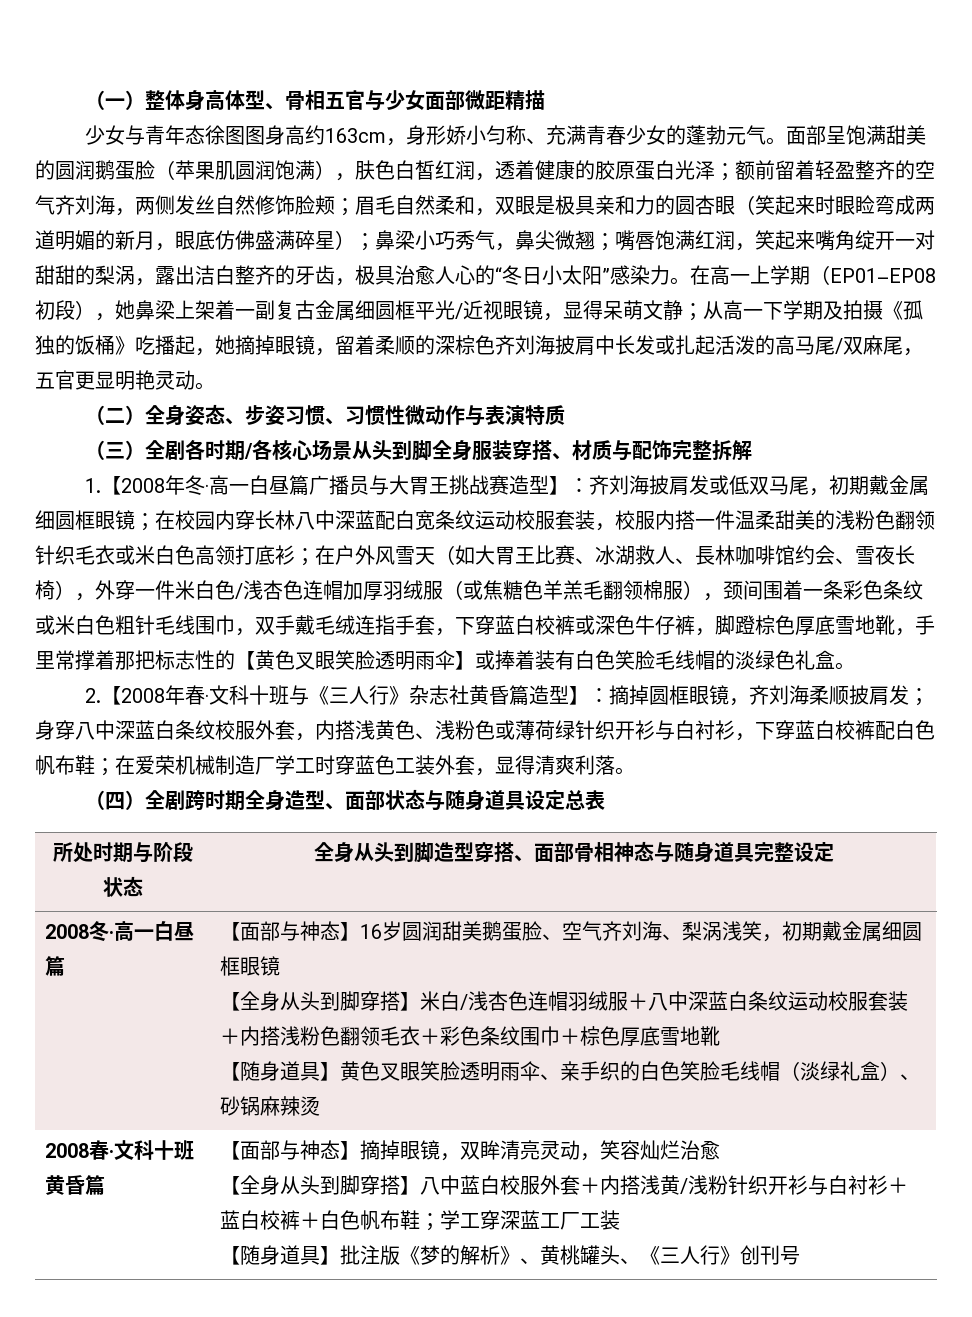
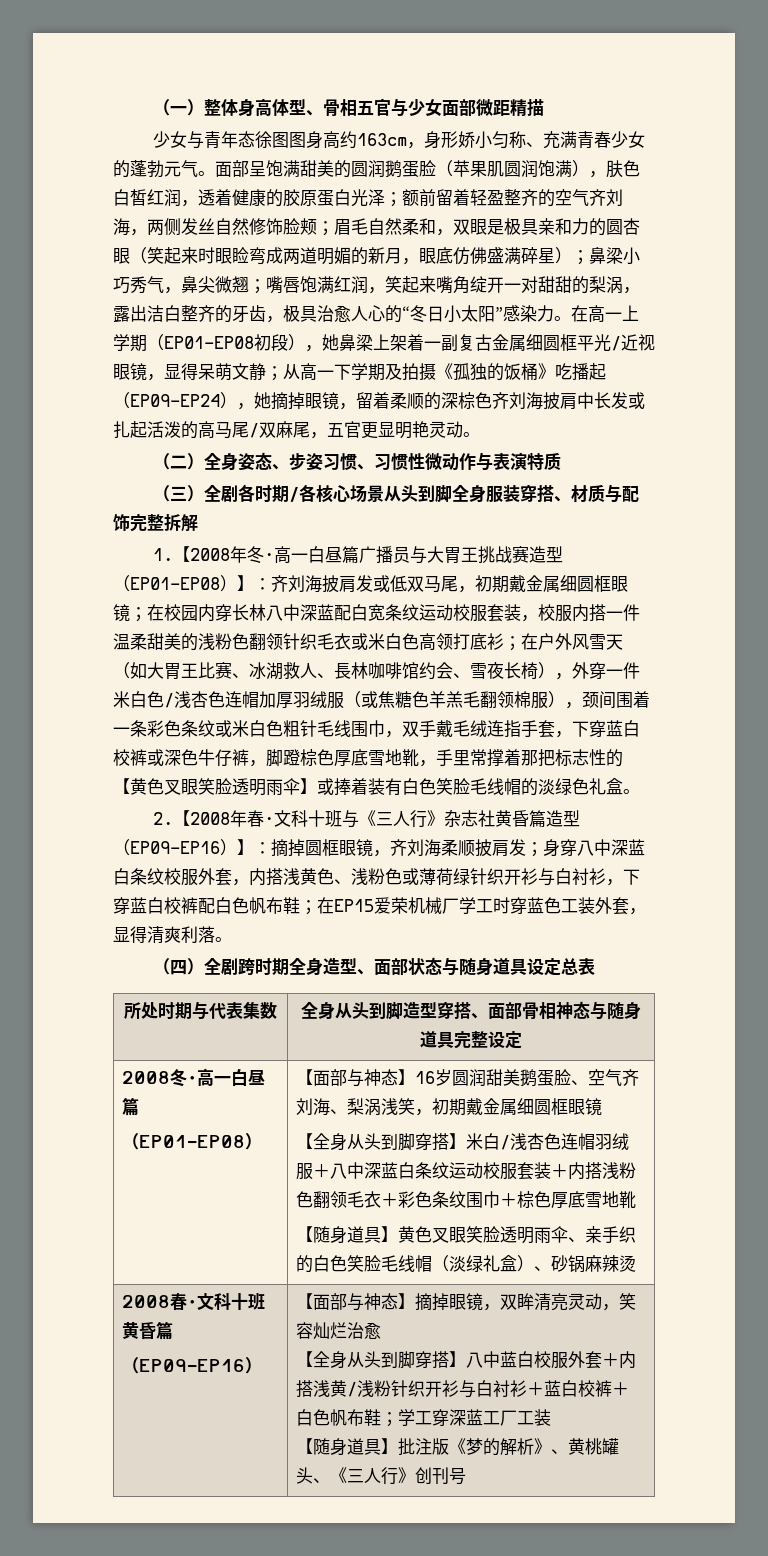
(195, 345) none -> [113,392,237,409] （EP09–EP24）
(549, 484) none -> [113,575,237,592] （EP01–EP08）
(569, 694) none -> [113,839,237,856] （EP09–EP16）
(135, 765) none -> [334,899,374,912] EP15
[215,755,255,775] 制造 -> (442, 905) none
[153,841,194,862] [103,876,143,897] 阶段状态 -> [209,1002,277,1019] 代表集数
(65, 966) none -> [122,1133,263,1150] // （EP01–EP08）
(105, 1185) none -> [122,1357,263,1374] // （EP09–EP16）

